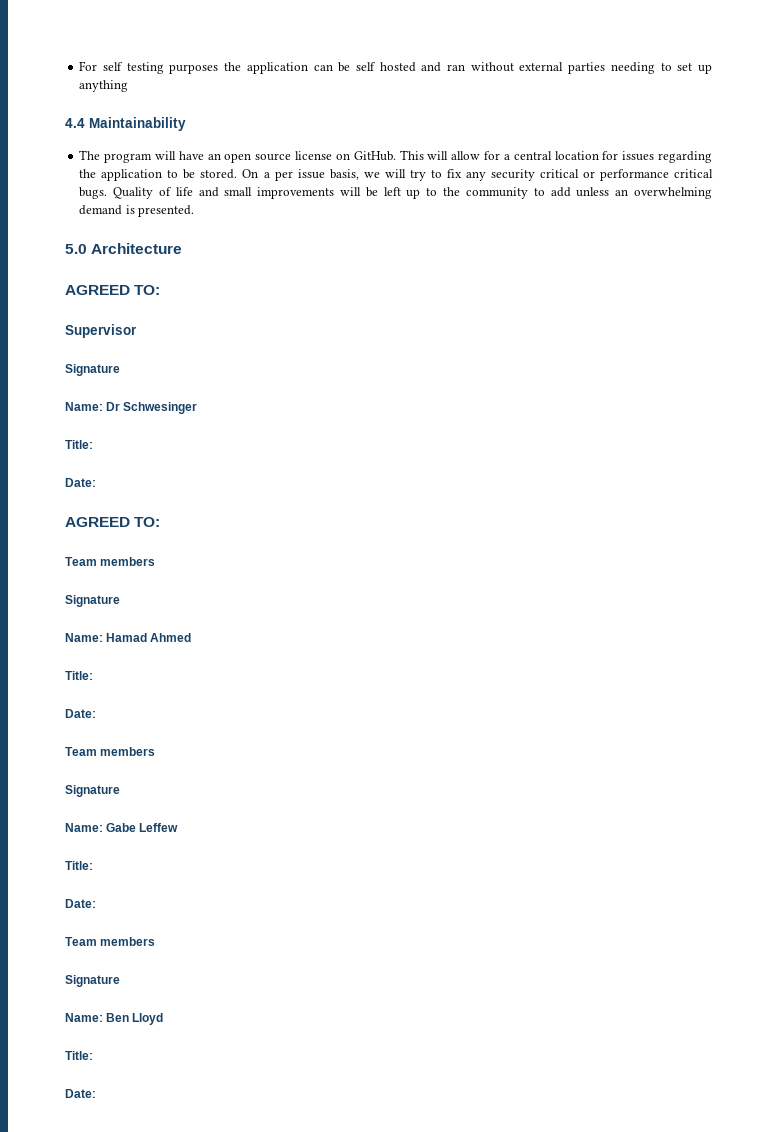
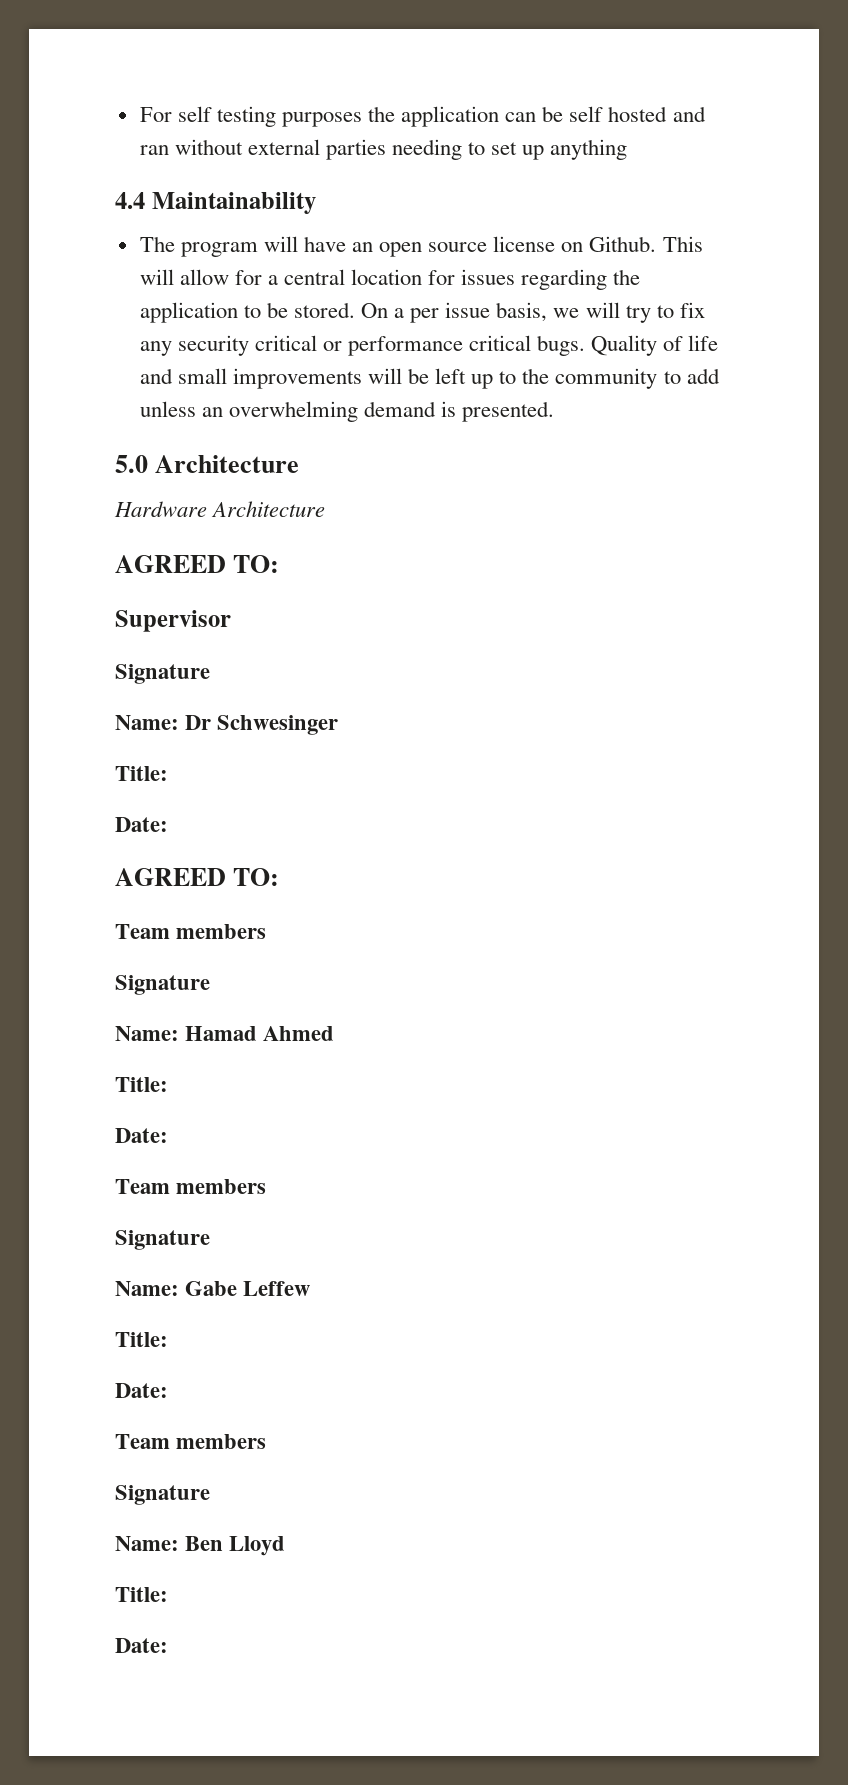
[353,151,396,161] GitHub. -> [589,236,657,252] Github.
(183, 248) none -> [114,501,326,517] // Hardware Architecture

